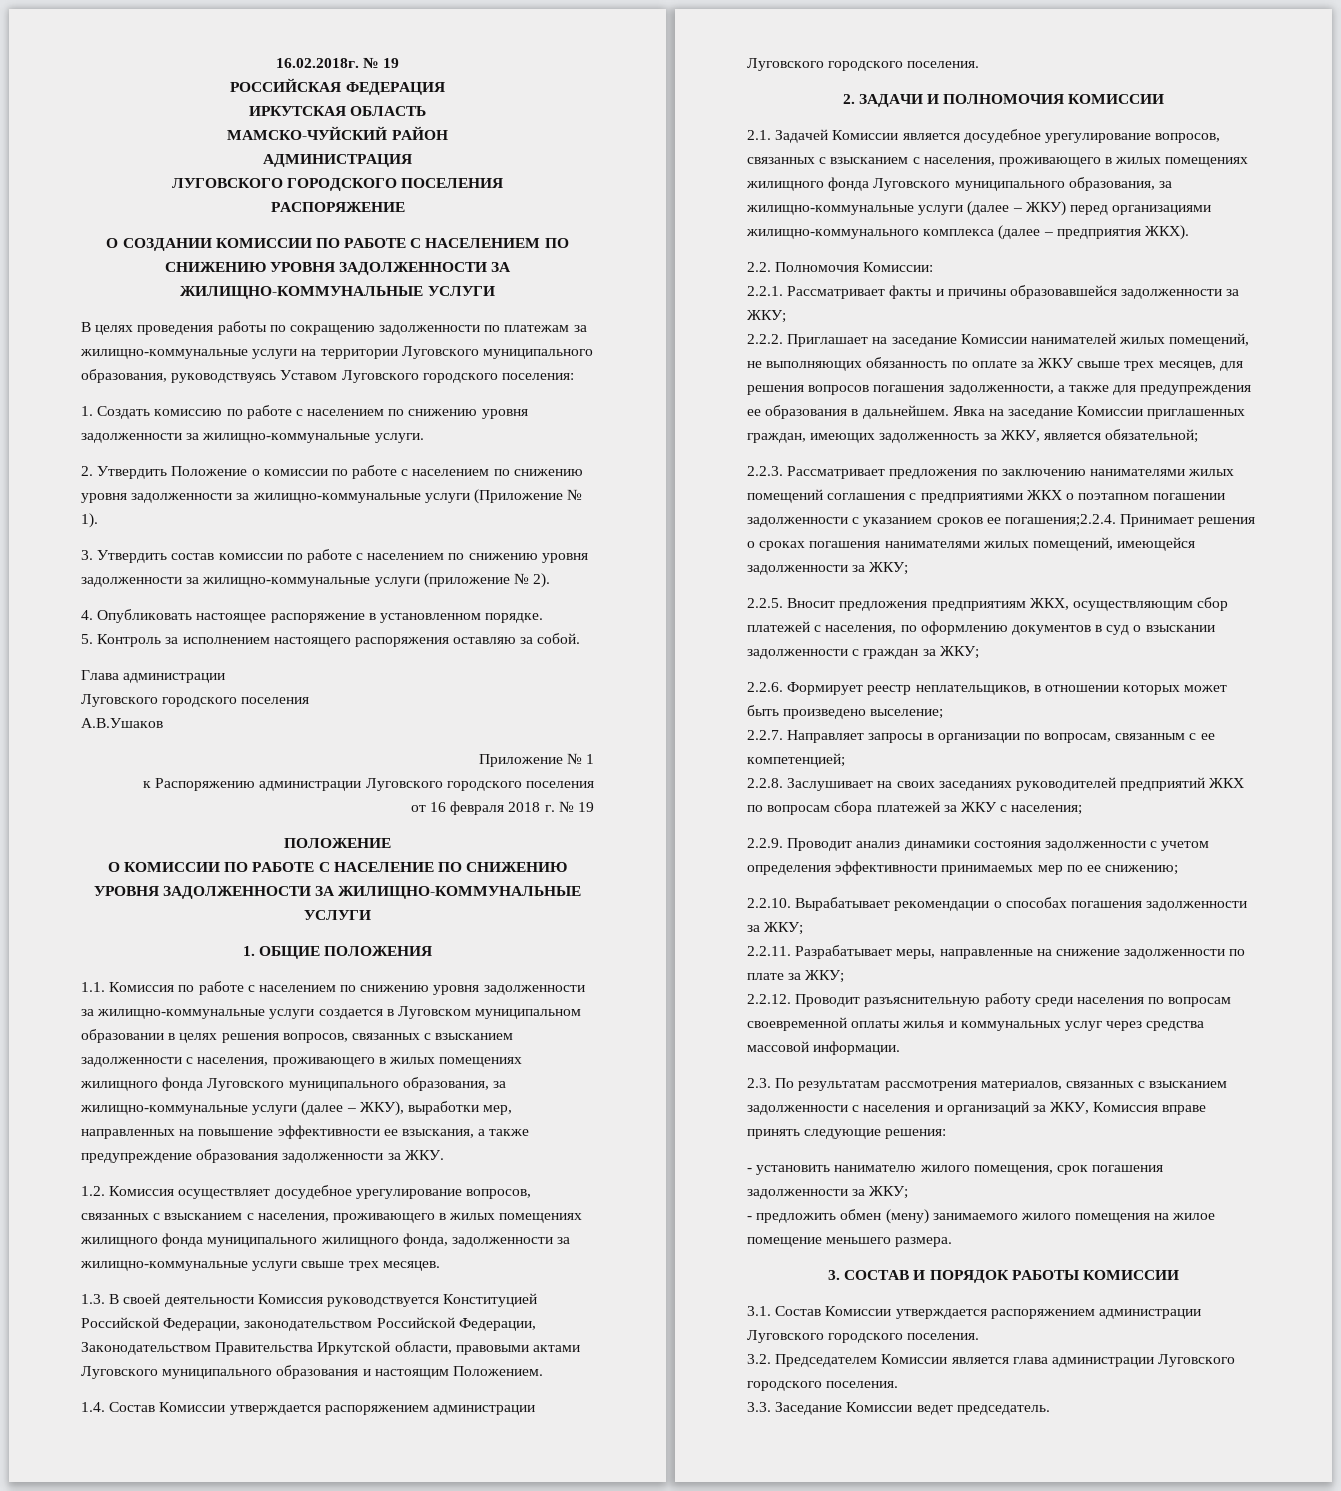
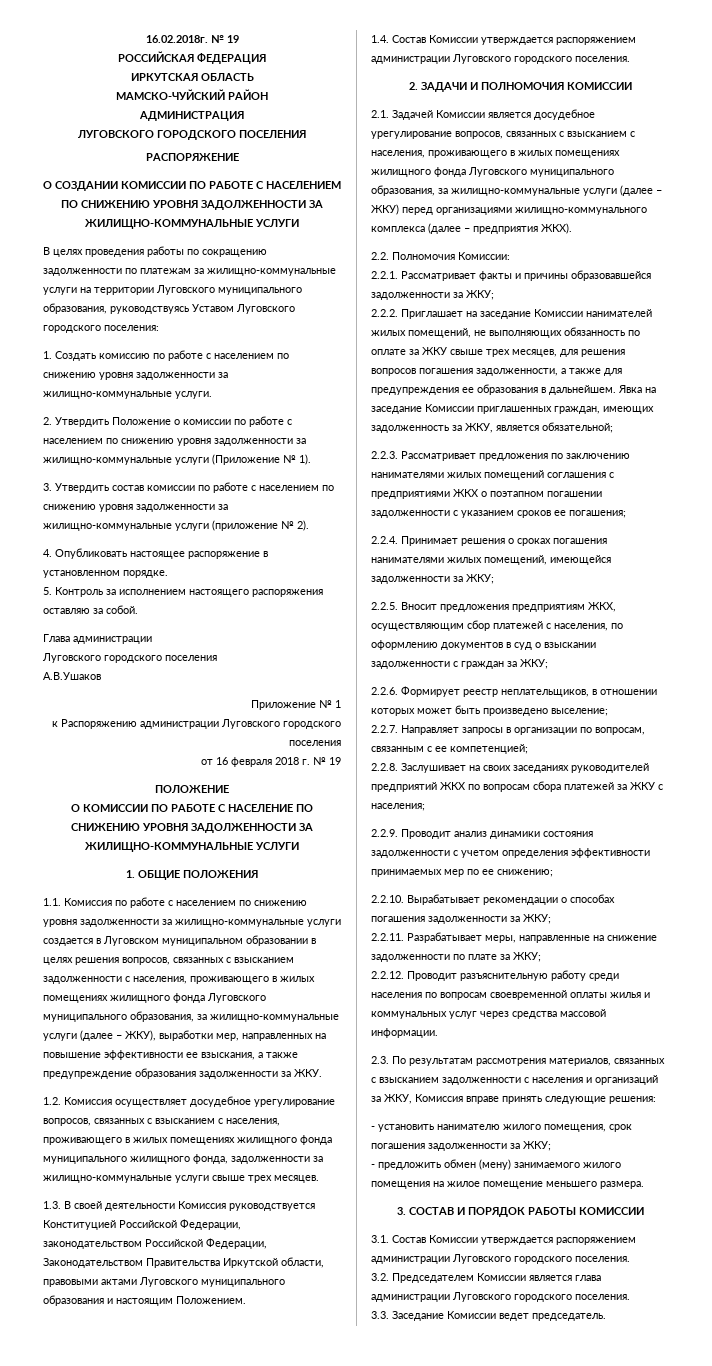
[1004,514,1116,527] погашения;2.2.4. -> [569,510,626,518] [371,536,398,544] погашения; // 2.2.4.

